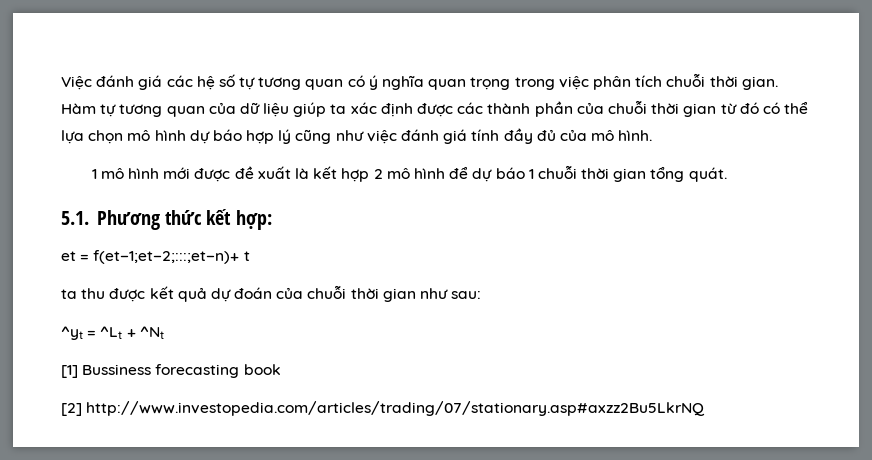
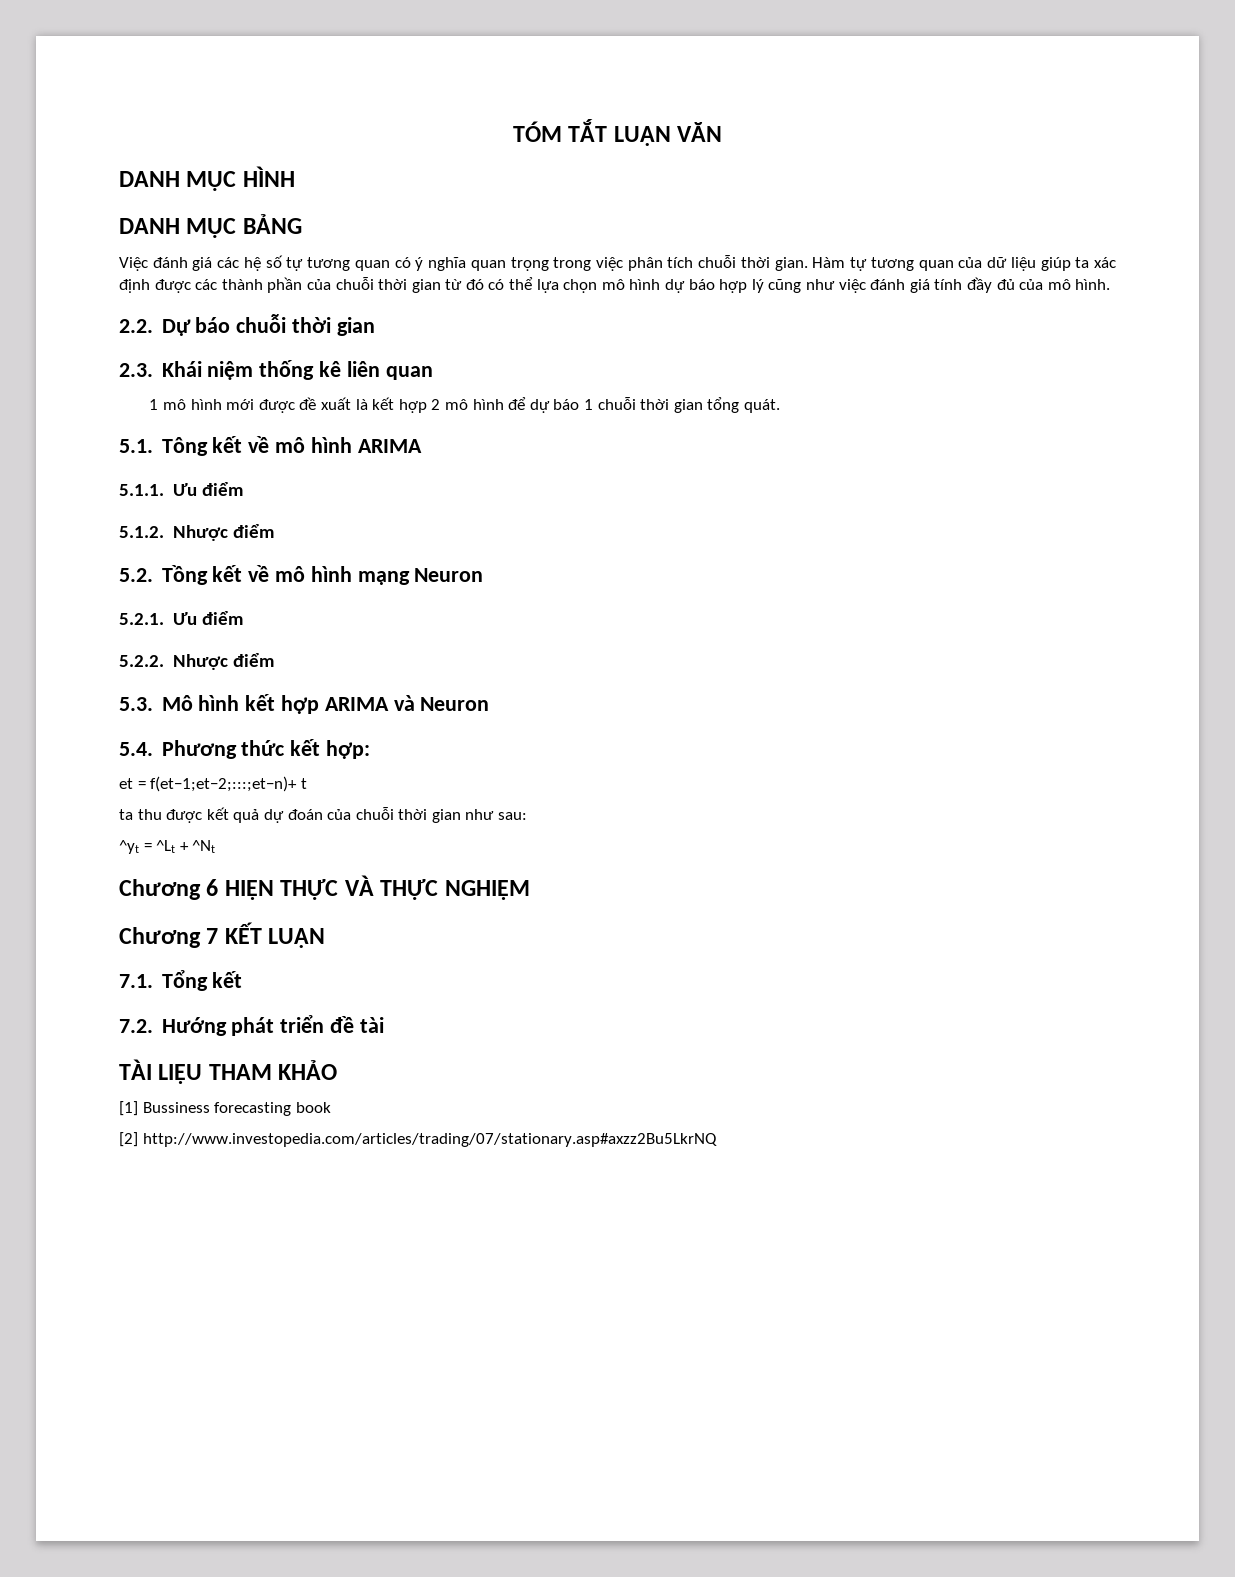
(61, 83) none -> [512,119,723,146] [119,166,295,191] [119,214,302,238] TÓM TẮT LUẬN VĂN // DANH MỤC HÌNH // DANH MỤC BẢNG //
(653, 135) none -> [119,314,375,336] [119,360,433,380] // 2.2. Dự báo chuỗi thời gian // 2.3. Khái niệm thống kê liên quan
(89, 218) none -> [161,436,422,456] [119,482,243,496] [119,524,274,541] [119,565,484,585] [119,611,243,625] [119,653,274,670] [119,694,490,714] [119,742,153,756] Tông kết về mô hình ARIMA // 5.1.1. Ưu điểm // 5.1.2. Nhược điểm // 5.2. Tồng kết về mô hình mạng Neuron // 5.2.1. Ưu điểm // 5.2.2. Nhược điểm // 5.3. Mô hình kết hợp ARIMA và Neuron // 5.4.
(164, 332) none -> [119,875,530,900] [119,922,326,948] [119,970,243,991] [119,1015,384,1036] [119,1059,338,1084] // Chương 6 HIỆN THỰC VÀ THỰC NGHIỆM // Chương 7 KẾT LUẬN // 7.1. Tổng kết // 7.2. Hướng phát triển đề tài // TÀI LIỆU THAM KHẢO

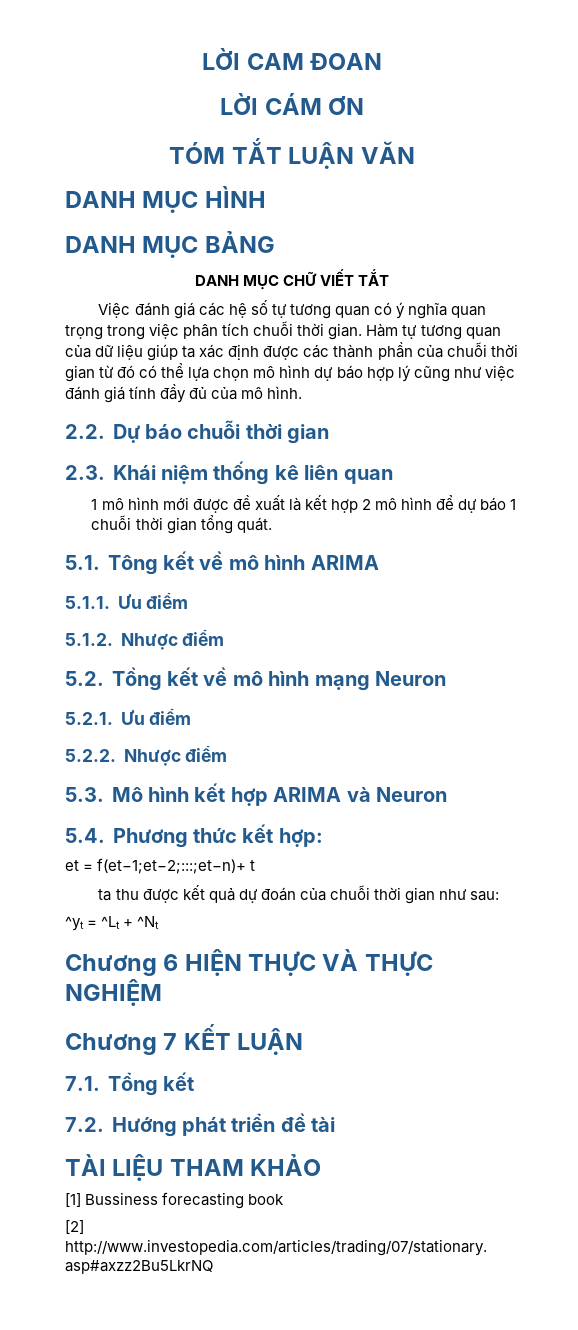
(512, 131) none -> [202,48,382,70] [220,93,364,115] LỜI CAM ĐOAN // LỜI CÁM ƠN //
(302, 224) none -> [194,269,390,290] // DANH MỤC CHỮ VIẾT TẮT

